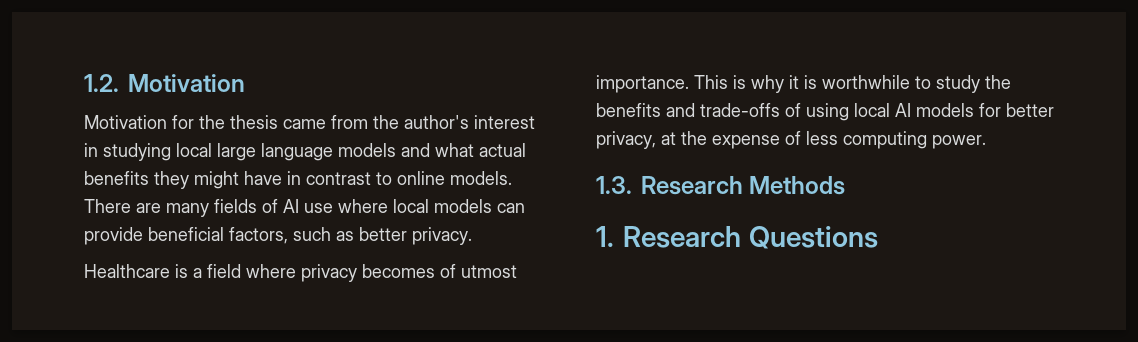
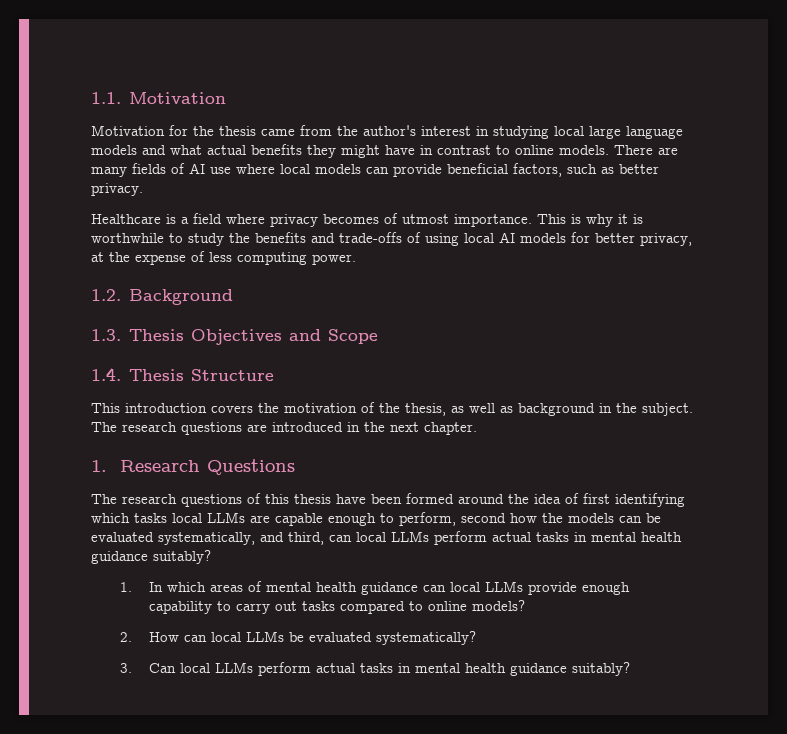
[84,74,119,92] 1.2. -> [91,92,121,104] 1.1.
[596,176,846,195] [596,226,878,249] 1.3. Research Methods // 1. Research Questions -> [91,289,233,305] [91,329,378,345] [91,368,274,381] [91,402,693,416] [91,422,477,435] [91,459,295,475] [91,493,685,507] [91,512,661,526] [91,531,682,545] [91,550,211,564] [119,581,630,595] [148,600,525,614] [119,631,476,645] [119,662,630,676] 1.2. Background // 1.3. Thesis Objectives and Scope // 1.4. Thesis Structure // This introduction covers the motivation of the thesis, as well as background in the subject. The research questions are introduced in the next chapter. // 1. Research Questions // The research questions of this thesis have been formed around the idea of first identifying which tasks local LLMs are capable enough to perform, second how the models can be evaluated systematically, and third, can local LLMs perform actual tasks in mental health guidance suitably? // 1. In which areas of mental health guidance can local LLMs provide enough capability to carry out tasks compared to online models? // 2. How can local LLMs be evaluated systematically? // 3. Can local LLMs perform actual tasks in mental health guidance suitably?

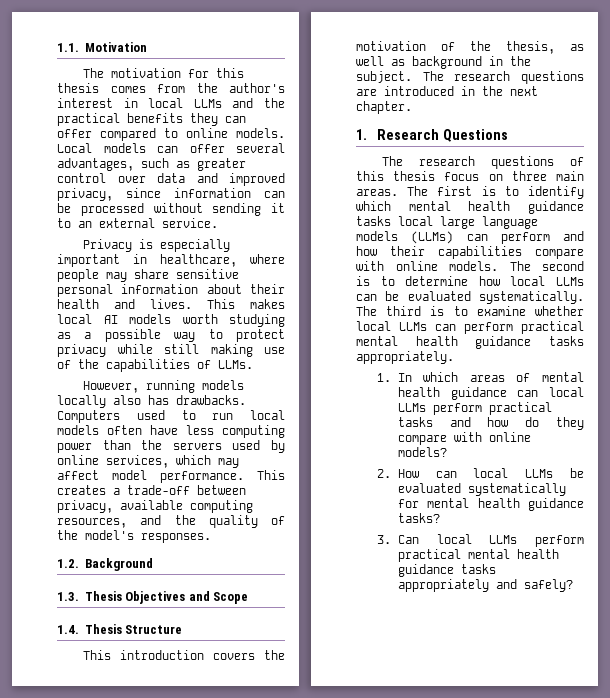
[91,125,295,136] Motivation for the thesis came -> [83,68,245,78] [57,83,146,93] The motivation for this thesis comes
[493,126,683,139] [91,144,678,158] [91,163,659,177] [91,183,143,196] [91,213,643,227] [91,232,692,246] [91,251,356,265] studying local large language models and what actual benefits they might have in contrast to online models. There are many fields of AI use where local models can provide beneficial factors, such as better privacy. // Healthcare is a field where privacy becomes of utmost importance. This is why it is worthwhile to study the benefits and trade-offs of using local AI models for better privacy, at the expense of less computing power. -> [148,98,285,108] [57,113,246,126] [57,128,285,141] [57,143,285,153] [57,158,246,171] [57,173,285,186] [57,188,285,201] [57,203,285,216] [57,218,218,228] [83,239,231,252] [57,254,285,267] [57,269,239,282] [57,284,285,297] [57,299,285,309] [57,314,285,327] [57,329,285,342] [57,344,285,357] [57,359,253,372] [83,380,245,393] [57,395,246,408] [57,410,285,423] [57,425,285,438] [57,440,285,453] [57,455,239,468] [57,470,285,483] [57,485,246,495] [57,500,253,513] [57,515,285,528] [57,530,211,543] local LLMs and the practical benefits they can offer compared to online models. Local models can offer several advantages, such as greater control over data and improved privacy, since information can be processed without sending it to an external service. // Privacy is especially important in healthcare, where people may share sensitive personal information about their health and lives. This makes local AI models worth studying as a possible way to protect privacy while still making use of the capabilities of LLMs. // However, running models locally also has drawbacks. Computers used to run local models often have less computing power than the servers used by online services, which may affect model performance. This creates a trade-off between privacy, available computing resources, and the quality of the model's responses.
[336,493,685,507] [91,512,661,526] [91,531,682,545] [91,550,211,564] have been formed around the idea of first identifying which tasks local LLMs are capable enough to perform, second how the models can be evaluated systematically, and third, can local LLMs perform actual tasks in mental health guidance suitably? -> [444,171,584,181] [356,186,584,199] [356,201,584,214] [356,216,538,229] [356,231,584,244] [356,246,584,259] [356,261,584,271] [356,276,584,286] [356,291,584,304] [356,306,584,316] [356,321,584,334] [356,336,584,349] [356,351,454,364] focus on three main areas. The first is to identify which mental health guidance tasks local large language models (LLMs) can perform and how their capabilities compare with online models. The second is to determine how local LLMs can be evaluated systematically. The third is to examine whether local LLMs can perform practical mental health guidance tasks appropriately.
[527,582,630,595] [148,601,423,614] provide enough capability to carry out tasks compared to -> [432,402,552,415] [397,417,584,430] [397,432,482,445] perform practical tasks and how do they compare with
[375,631,476,645] systematically? -> [467,483,566,496] [397,498,584,511] [397,513,440,523] systematically for mental health guidance tasks?
[315,662,630,676] actual tasks in mental health guidance suitably? -> [397,549,559,562] [397,564,496,577] [397,579,573,592] practical mental health guidance tasks appropriately and safely?

